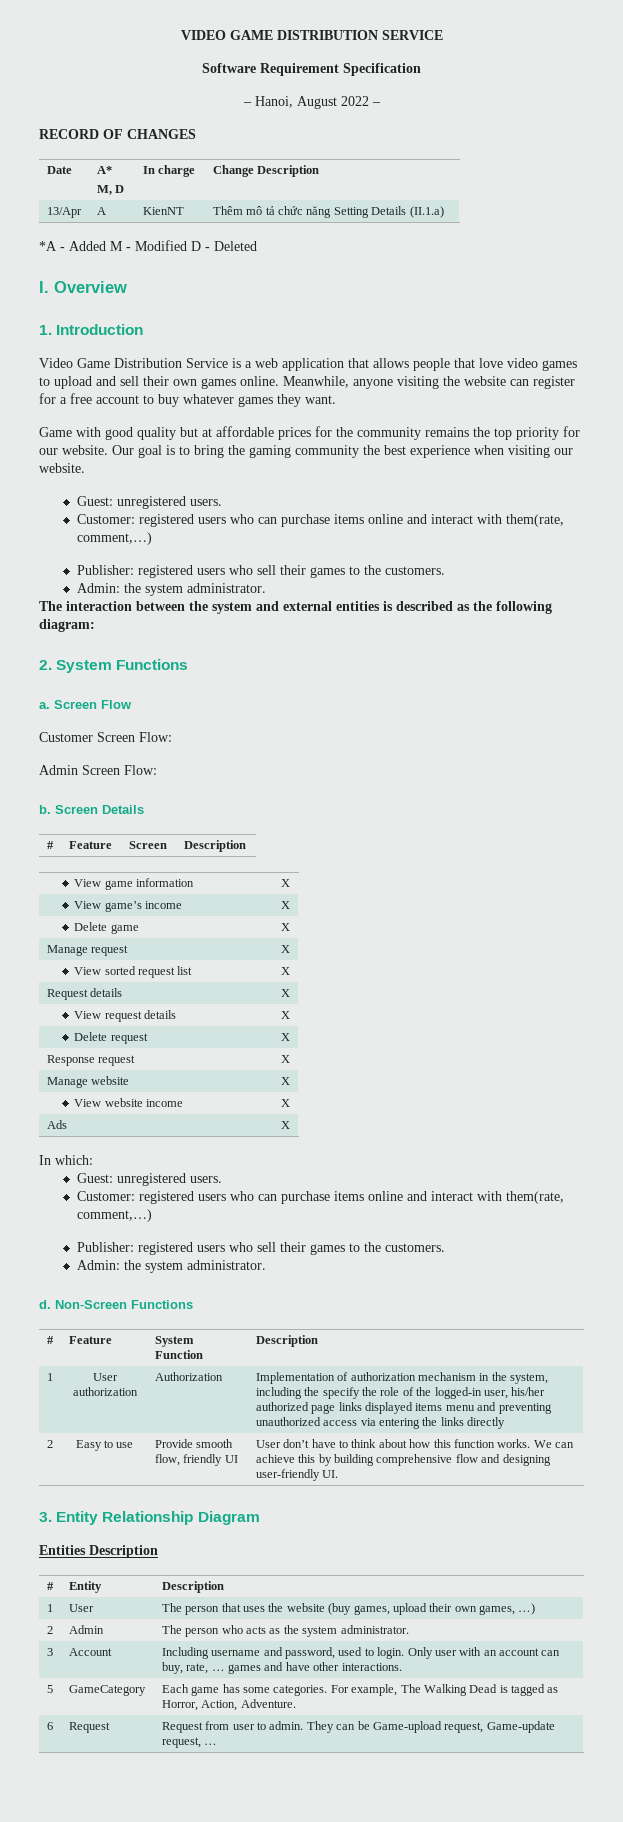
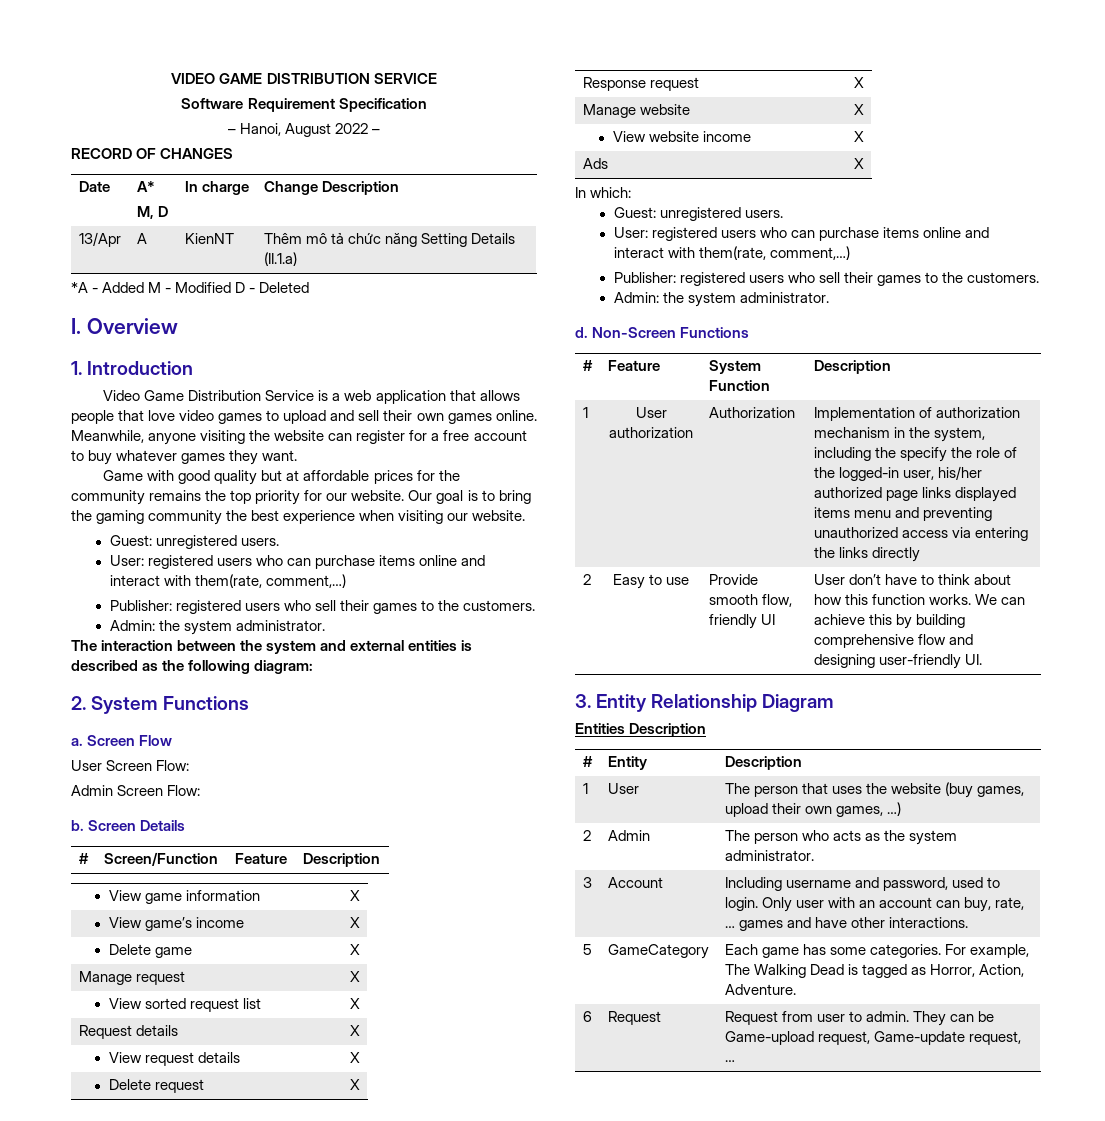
[77,514,136,524] Customer: -> [109,555,144,566] User:
[39,732,93,742] Customer -> [71,760,102,771] User
[68,841,112,849] [128,841,167,849] | Feature | Screen -> [103,852,218,866] [235,853,287,864] | Screen/Function | Feature
[77,1191,136,1201] Customer: -> [613,227,648,238] User:

